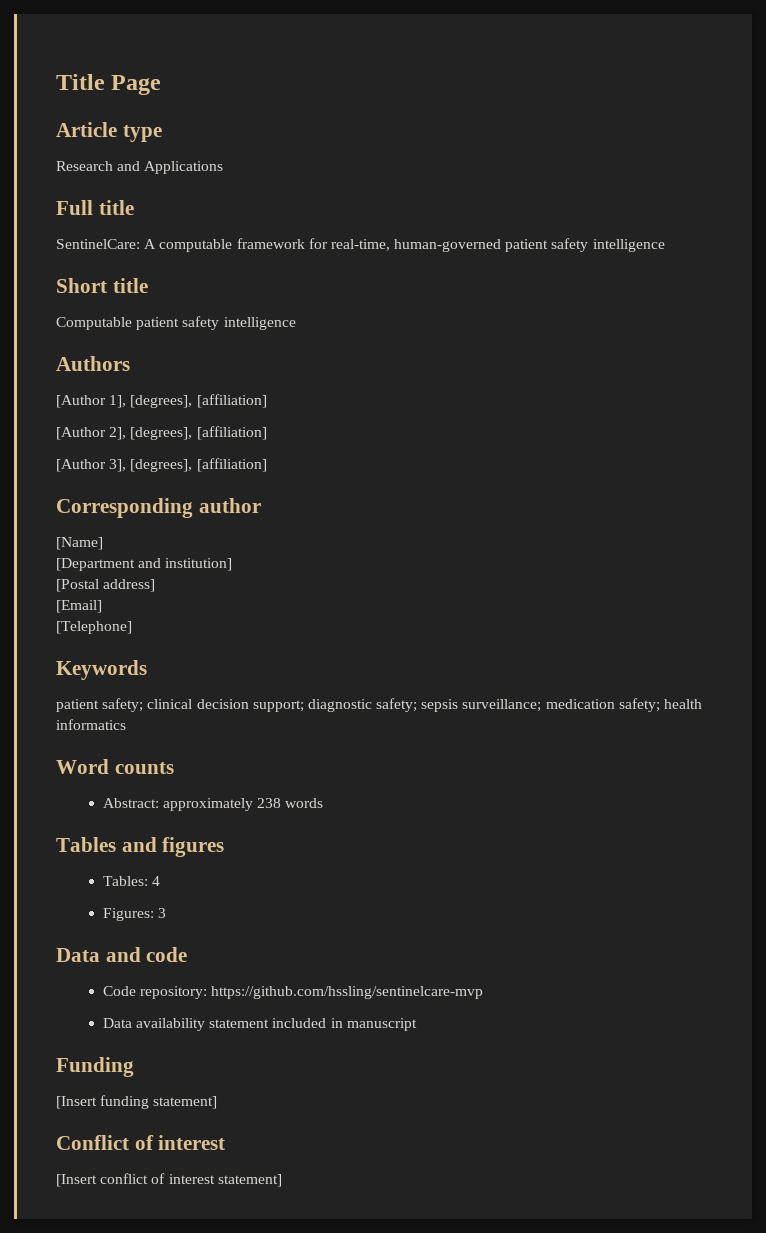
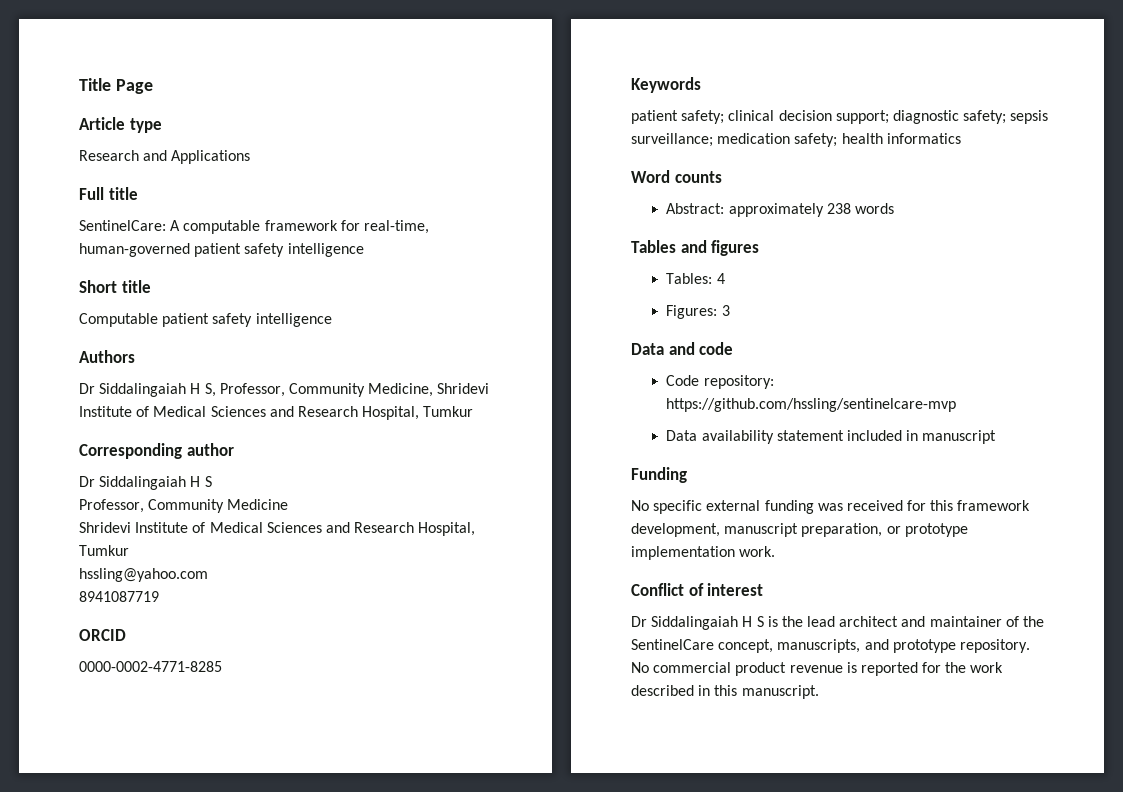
[56,394,267,408] [56,426,267,440] [56,458,267,472] [56,498,261,518] [56,537,103,550] [56,558,233,571] [56,579,156,592] [56,600,102,613] [56,621,132,634] [Author 1], [degrees], [affiliation] // [Author 2], [degrees], [affiliation] // [Author 3], [degrees], [affiliation] // Corresponding author // [Name] // [Department and institution] // [Postal address] // [Email] // [Telephone] -> [79,383,490,397] [79,406,474,420] [79,443,234,459] [79,476,212,490] [79,499,289,513] [79,522,476,536] [79,545,129,556] [79,568,208,582] [79,591,159,602] [79,629,126,641] [79,661,222,672] Dr Siddalingaiah H S, Professor, Community Medicine, Shridevi Institute of Medical Sciences and Research Hospital, Tumkur // Corresponding author // Dr Siddalingaiah H S // Professor, Community Medicine // Shridevi Institute of Medical Sciences and Research Hospital, Tumkur // hssling@yahoo.com // 8941087719 // ORCID // 0000-0002-4771-8285
[56,1095,218,1109] [56,1135,226,1150] [56,1173,282,1187] [Insert funding statement] // Conflict of interest // [Insert conflict of interest statement] -> [631,500,1031,514] [631,523,968,537] [631,546,776,560] [631,583,764,596] [631,616,1045,630] [631,639,1030,653] [631,662,1004,676] [631,685,819,699] No specific external funding was received for this framework development, manuscript preparation, or prototype implementation work. // Conflict of interest // Dr Siddalingaiah H S is the lead architect and maintainer of the SentinelCare concept, manuscripts, and prototype repository. No commercial product revenue is reported for the work described in this manuscript.

